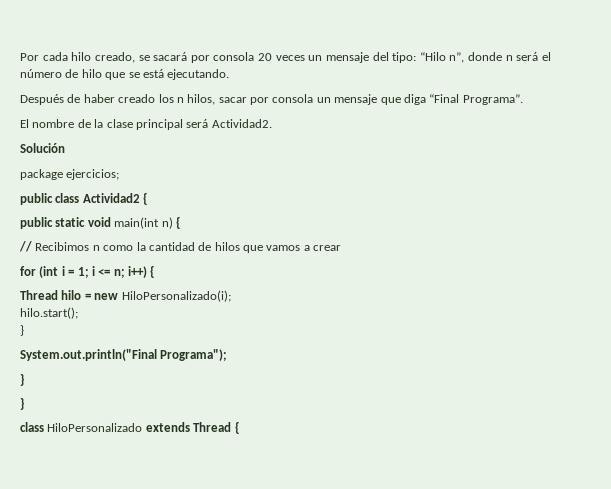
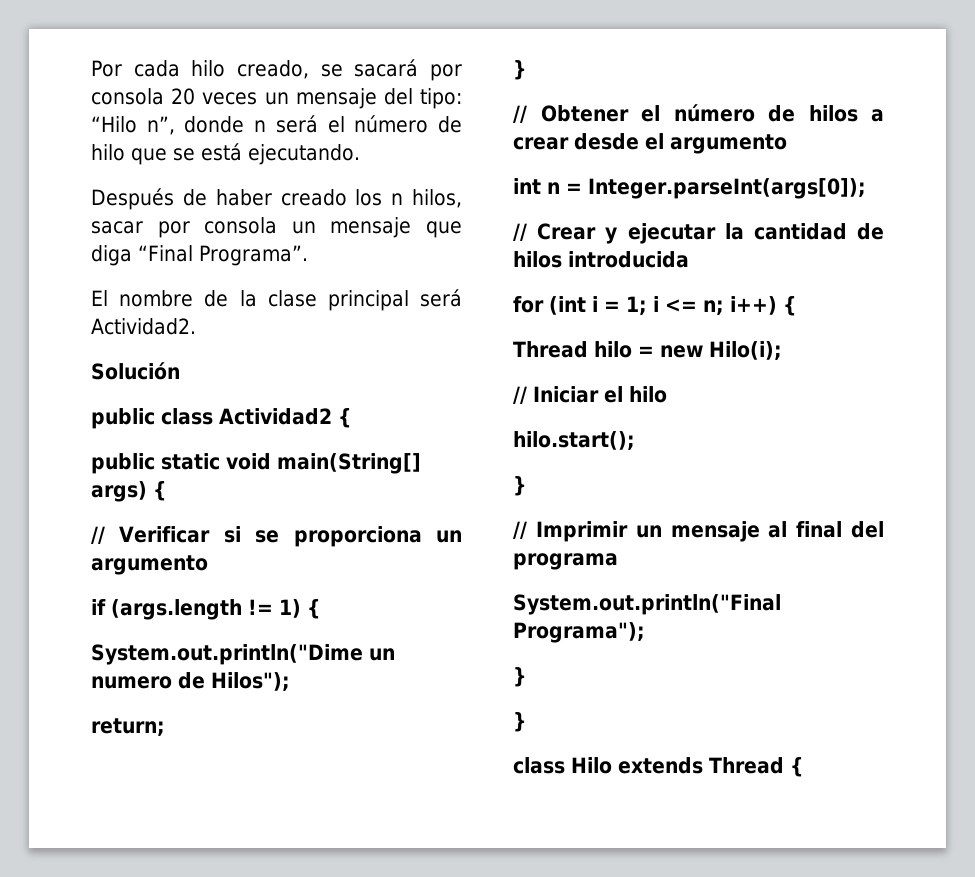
[20,169,120,180] // package ejercicios; -> (180, 371) none
[114,217,173,229] main(int n) -> [277,453,421,474] [91,481,147,502] main(String[] args)
[35,242,342,253] Recibimos n como la cantidad de hilos que vamos a crear -> [119,526,462,547] [91,555,208,575] [91,599,320,620] [91,644,395,665] [91,672,290,691] [91,718,165,736] [513,60,526,80] [513,104,884,123] [513,133,787,154] [513,178,866,199] [513,223,884,244] [513,251,689,268] Verificar si se proporciona un argumento // if (args.length != 1) { // System.out.println("Dime un numero de Hilos"); // return; // } // // Obtener el número de hilos a crear desde el argumento // int n = Integer.parseInt(args[0]); // // Crear y ejecutar la cantidad de hilos introducida
[121,290,231,302] [20,307,78,319] [20,325,24,336] HiloPersonalizado(i); // hilo.start(); // } -> [709,341,782,360] [513,386,667,404] [513,431,635,450] [513,476,526,496] [513,521,884,542] [513,553,618,570] Hilo(i); // // Iniciar el hilo // hilo.start(); // } // // Imprimir un mensaje al final del programa
[47,423,143,432] HiloPersonalizado -> [571,757,612,774] Hilo

